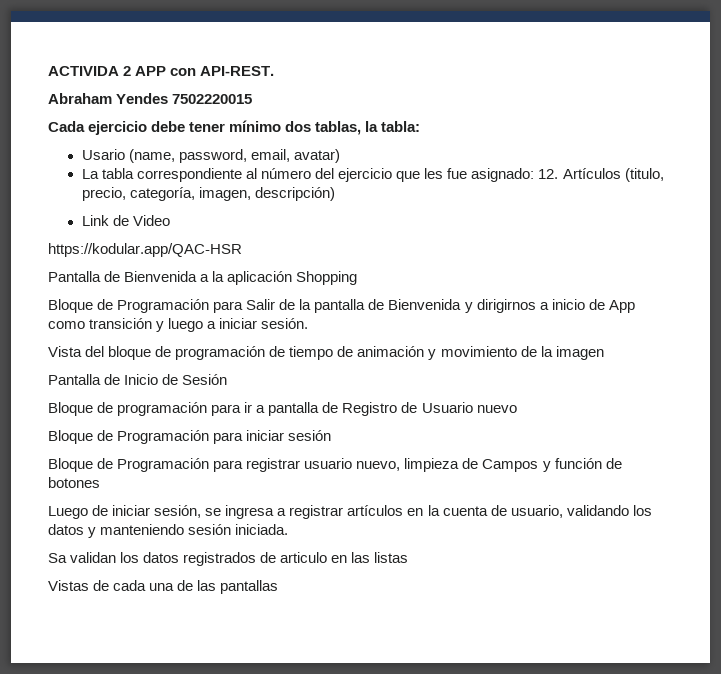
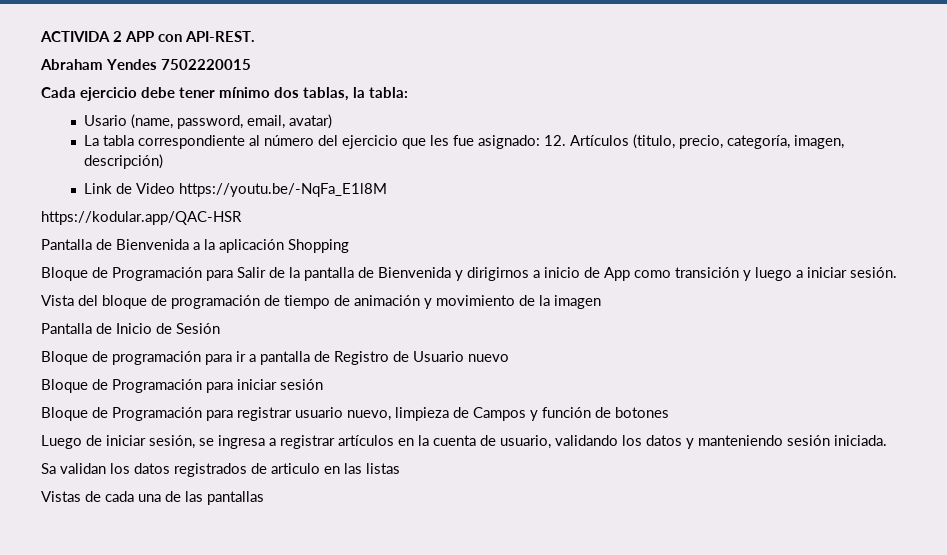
(170, 220) none -> [179,183,388,197] https://youtu.be/-NqFa_E1l8M

